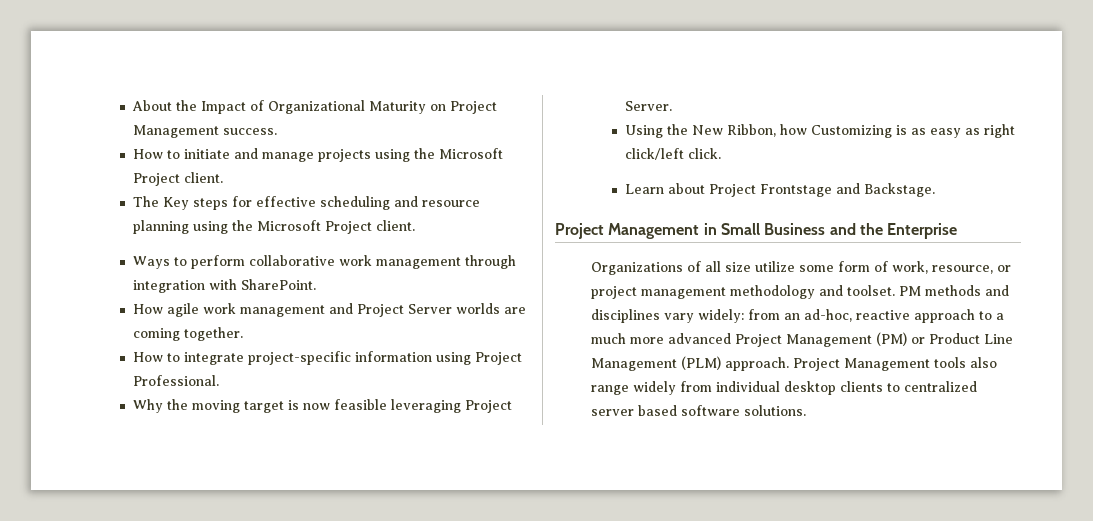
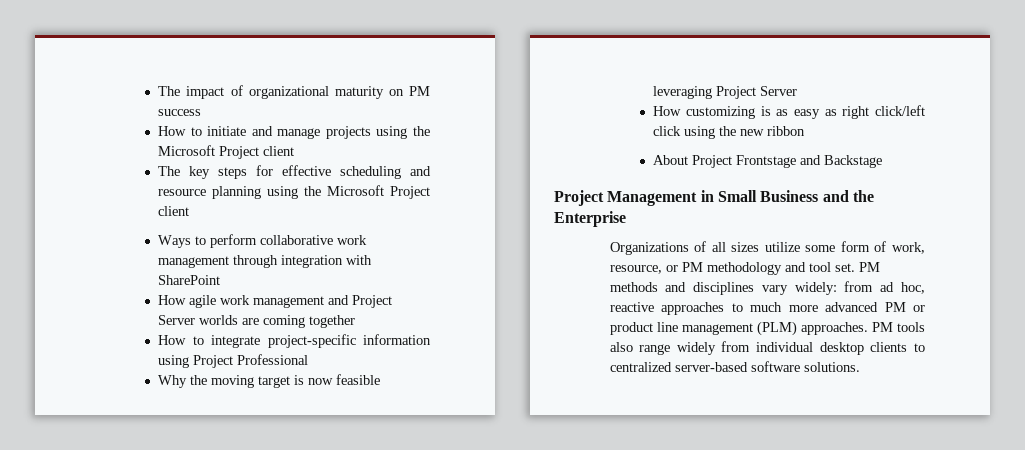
[131,100,497,114] [132,125,277,138] About the Impact of Organizational Maturity on Project Management success. -> [158,85,430,99] [158,109,202,116] The impact of organizational maturity on PM success
[183,172,223,183] [132,196,189,210] client. // The Key -> [263,146,295,156] [158,166,211,179] client // The key
[375,220,415,231] client. -> [158,206,190,216] client
[240,279,316,290] SharePoint. -> [158,275,221,285] SharePoint
[183,327,243,341] together. -> [309,315,356,328] together
[132,375,219,386] Professional. -> [237,354,309,365] Professional
[624,101,672,111] [624,124,892,138] Server. // Using the New Ribbon, how Customizing -> [760,86,798,96] [653,106,756,119] Server // How customizing
[687,148,721,159] [624,183,705,194] click. // Learn about -> [653,126,806,139] [653,155,689,165] click using the new ribbon // About
[863,183,935,197] Backstage. -> [824,155,883,168] Backstage
[725,262,752,272] size -> [731,242,760,252] sizes
[591,285,896,299] project management methodology and toolset. -> [681,262,855,275] PM methodology and tool set.
[784,309,1005,323] [591,332,1014,347] [591,356,931,371] an ad-hoc, reactive approach to a much more advanced Project Management (PM) or Product Line Management (PLM) approach. Project Management -> [880,282,925,294] [609,302,925,315] [609,321,893,336] ad hoc, reactive approaches to much more advanced PM or product line management (PLM) approaches. PM
[591,405,678,416] server based -> [674,362,748,372] server-based

